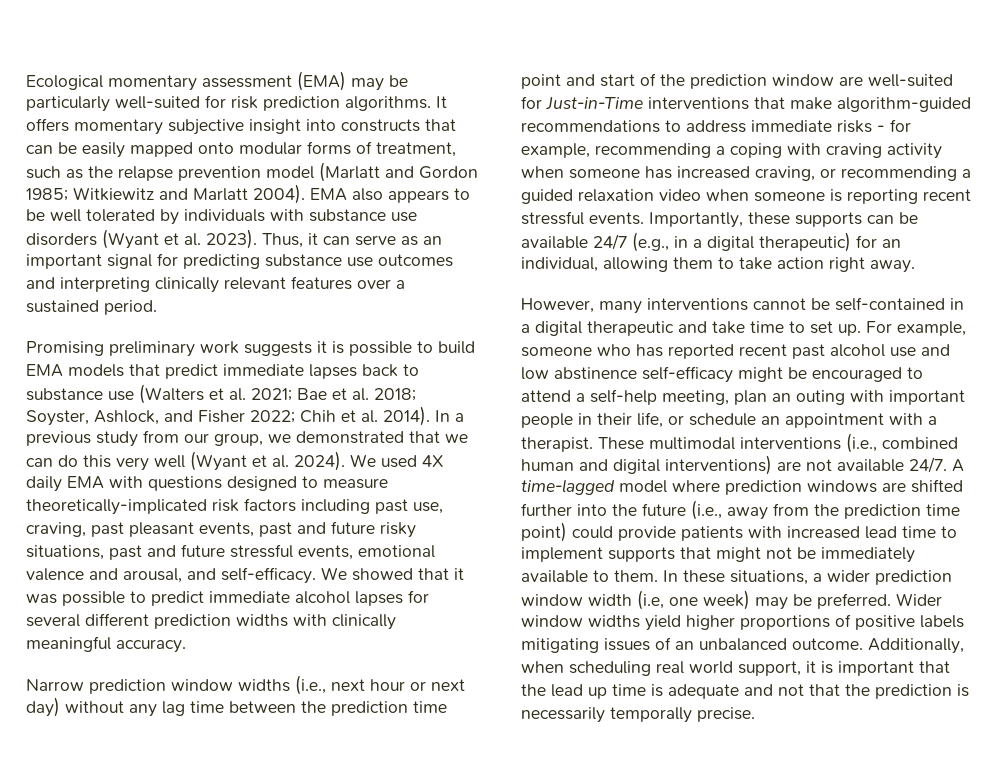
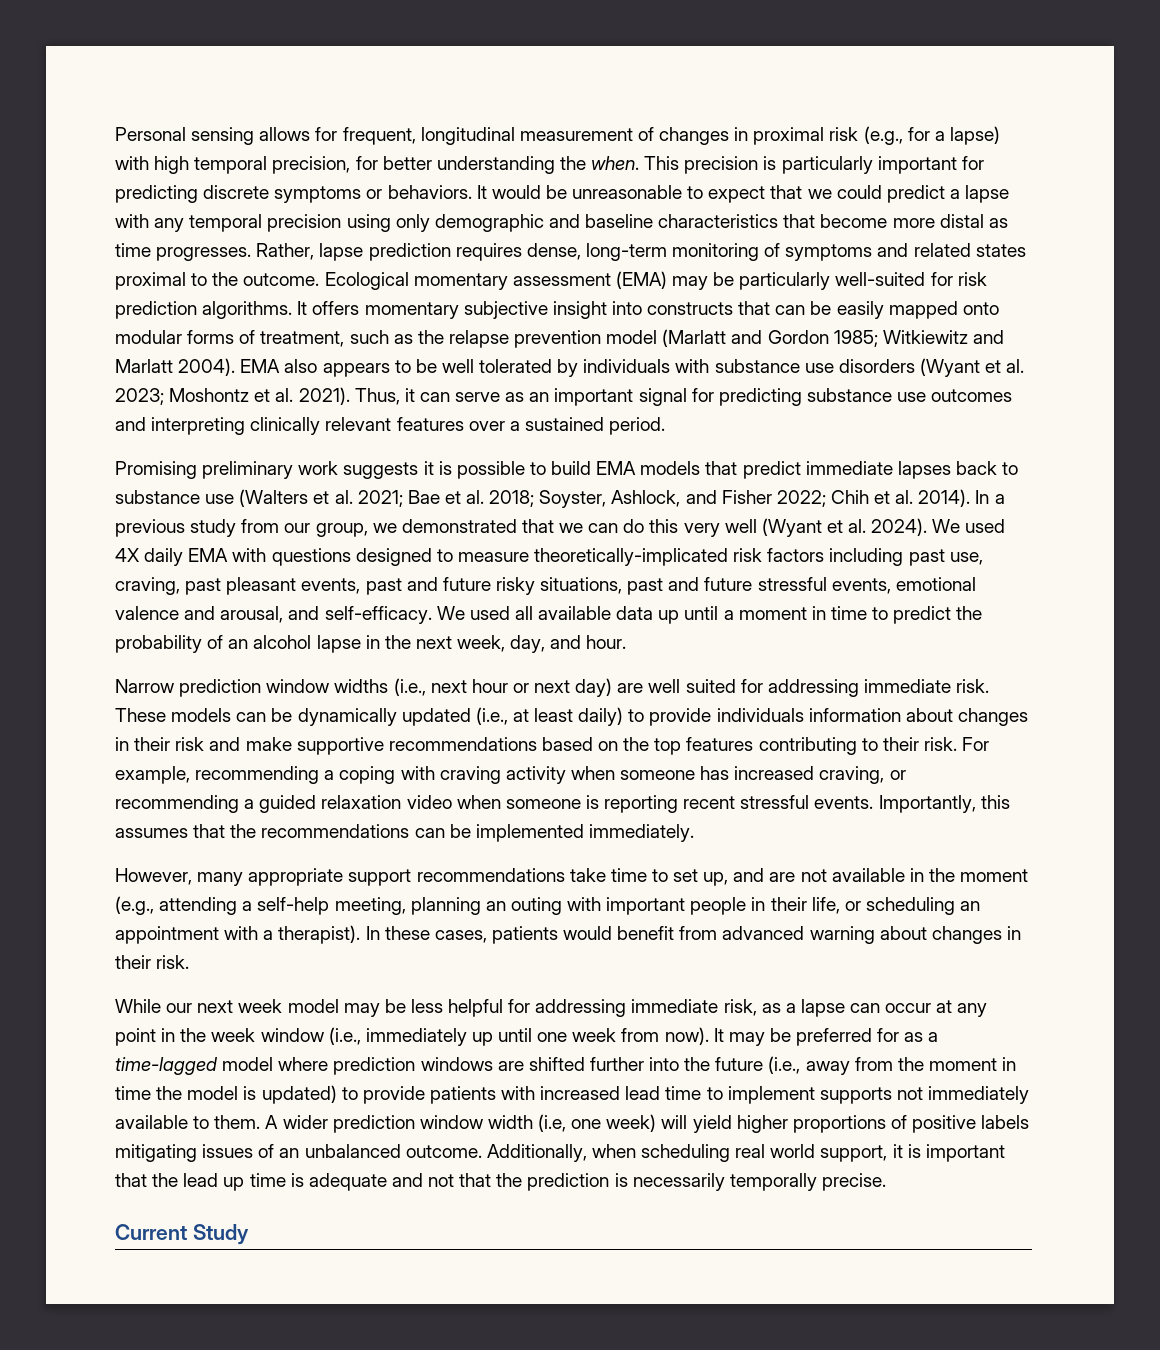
(26, 82) none -> [115,126,1000,145] [115,156,984,174] [115,185,1010,203] [115,214,1008,232] [115,243,1026,261] [115,272,320,290] Personal sensing allows for frequent, longitudinal measurement of changes in proximal risk (e.g., for a lapse) with high temporal precision, for better understanding the when. This precision is particularly important for predicting discrete symptoms or behaviors. It would be unreasonable to expect that we could predict a lapse with any temporal precision using only demographic and baseline characteristics that become more distal as time progresses. Rather, lapse prediction requires dense, long-term monitoring of symptoms and related states proximal to the outcome.
[206,229,257,249] 2023). -> [115,387,350,405] 2023; Moshontz et al. 2021).
[352,568,464,581] [26,590,429,606] [26,613,396,630] [26,636,186,653] showed that it was possible to predict immediate alcohol lapses for several different prediction widths with clinically meaningful accuracy. -> [469,606,983,624] [115,635,627,653] used all available data up until a moment in time to predict the probability of an alcohol lapse in the next week, day, and hour.
[65,701,447,717] [521,73,953,89] [521,96,971,112] [521,119,911,133] without any lag time between the prediction time point and start of the prediction window are well-suited for Just-in-Time interventions that make algorithm-guided recommendations to address immediate risks - for -> [617,679,990,697] [115,707,1028,726] [115,737,990,755] are well suited for addressing immediate risk. These models can be dynamically updated (i.e., at least daily) to provide individuals information about changes in their risk and make supportive recommendations based on the top features contributing to their risk. For
[748,212,918,227] [521,232,901,252] [521,257,915,273] [521,297,964,314] [521,321,966,336] [521,344,950,359] [521,366,923,383] [521,390,571,402] these supports can be available 24/7 (e.g., in a digital therapeutic) for an individual, allowing them to take action right away. // However, many interventions cannot be self-contained in a digital therapeutic and take time to set up. For example, someone who has reported recent past alcohol use and low abstinence self-efficacy might be encouraged to attend -> [980,795,1010,809] [115,824,694,842] [115,868,1029,886] [115,896,238,915] this assumes that the recommendations can be implemented immediately. // However, many appropriate support recommendations take time to set up, and are not available in the moment (e.g., attending
[734,390,767,405] plan -> [410,897,481,915] planning
[689,413,756,426] schedule -> [865,897,955,915] scheduling
[521,433,958,453] [521,455,964,475] therapist. These multimodal interventions (i.e., combined human and digital interventions) are not available 24/7. A -> [278,925,1021,944] [115,955,190,969] [115,999,988,1017] [115,1027,939,1046] therapist). In these cases, patients would benefit from advanced warning about changes in their risk. // While our next week model may be less helpful for addressing immediate risk, as a lapse can occur at any point in the week window (i.e., immediately up until one week from now). It may be preferred for as a
[844,504,960,519] [521,522,613,542] prediction time point) could -> [928,1057,1017,1071] [115,1085,358,1104] moment in time the model is updated) to
[680,547,915,563] [521,570,822,585] that might not be immediately available to them. In these situations, a -> [896,1086,1030,1104] [115,1115,279,1129] not immediately available to them. A
[755,593,942,610] [521,615,640,628] may be preferred. Wider window widths -> [661,1115,688,1129] will
(755, 714) none -> [115,1224,249,1245] // Current Study

